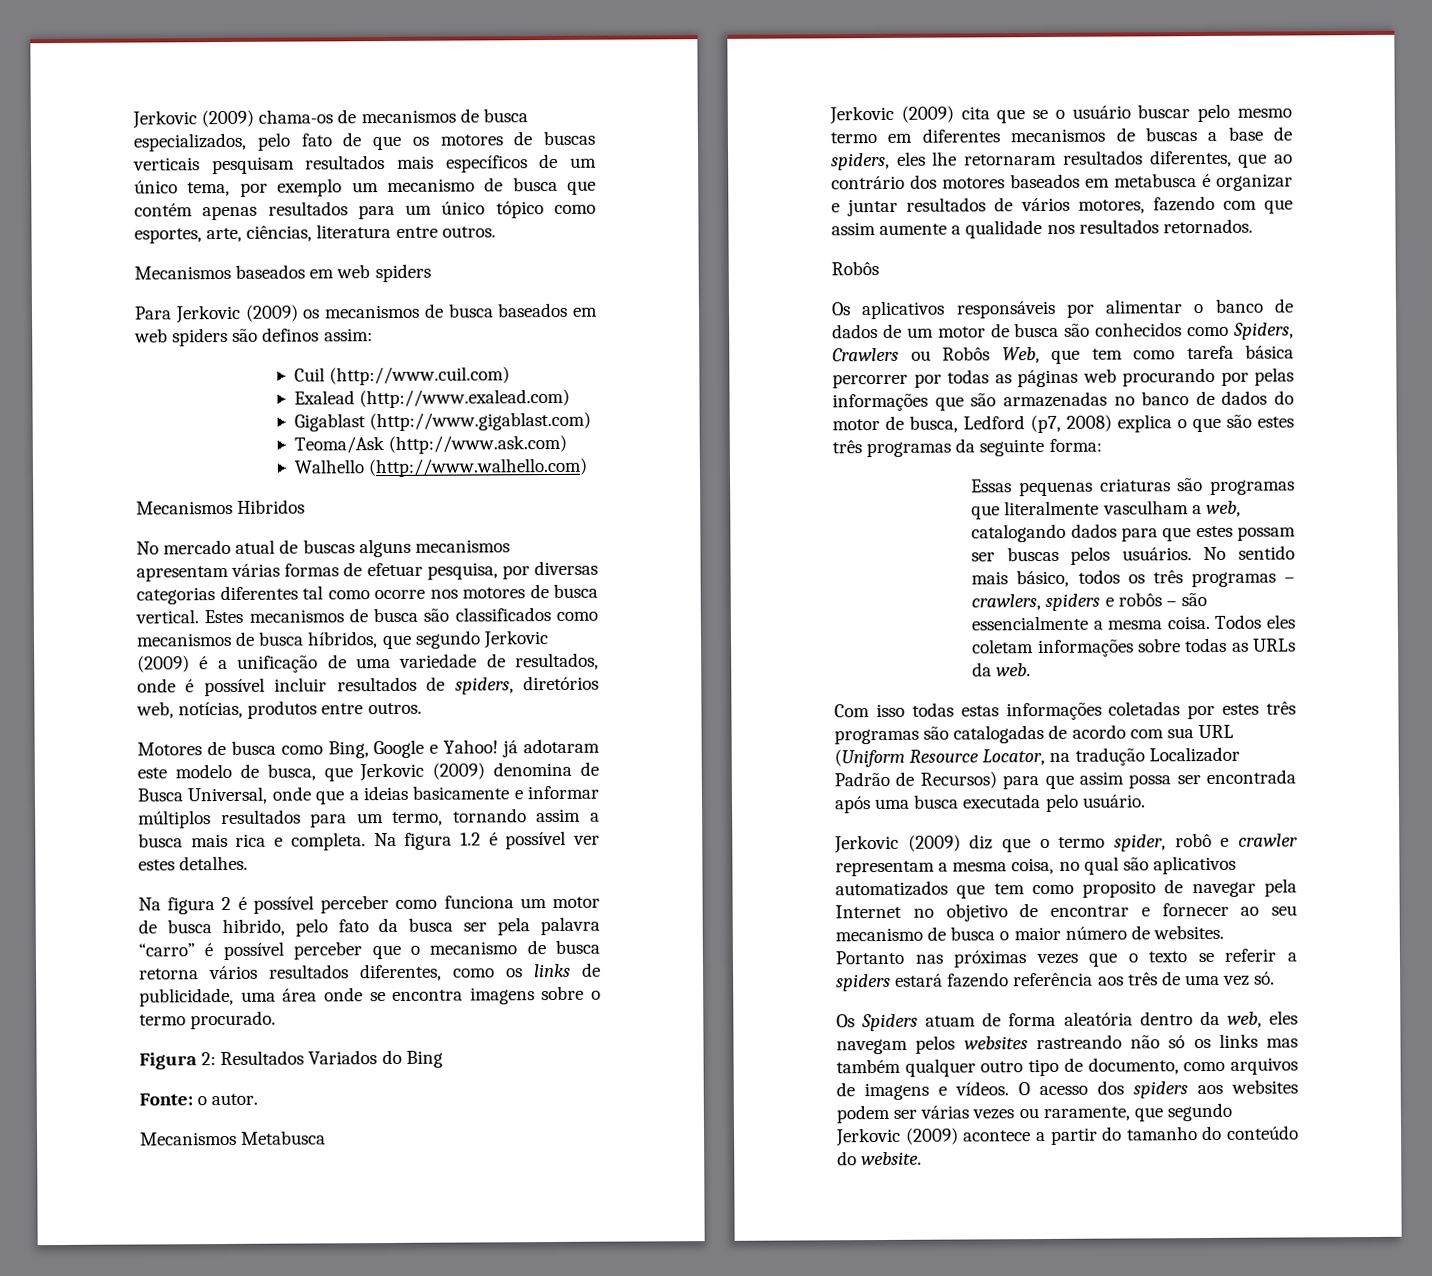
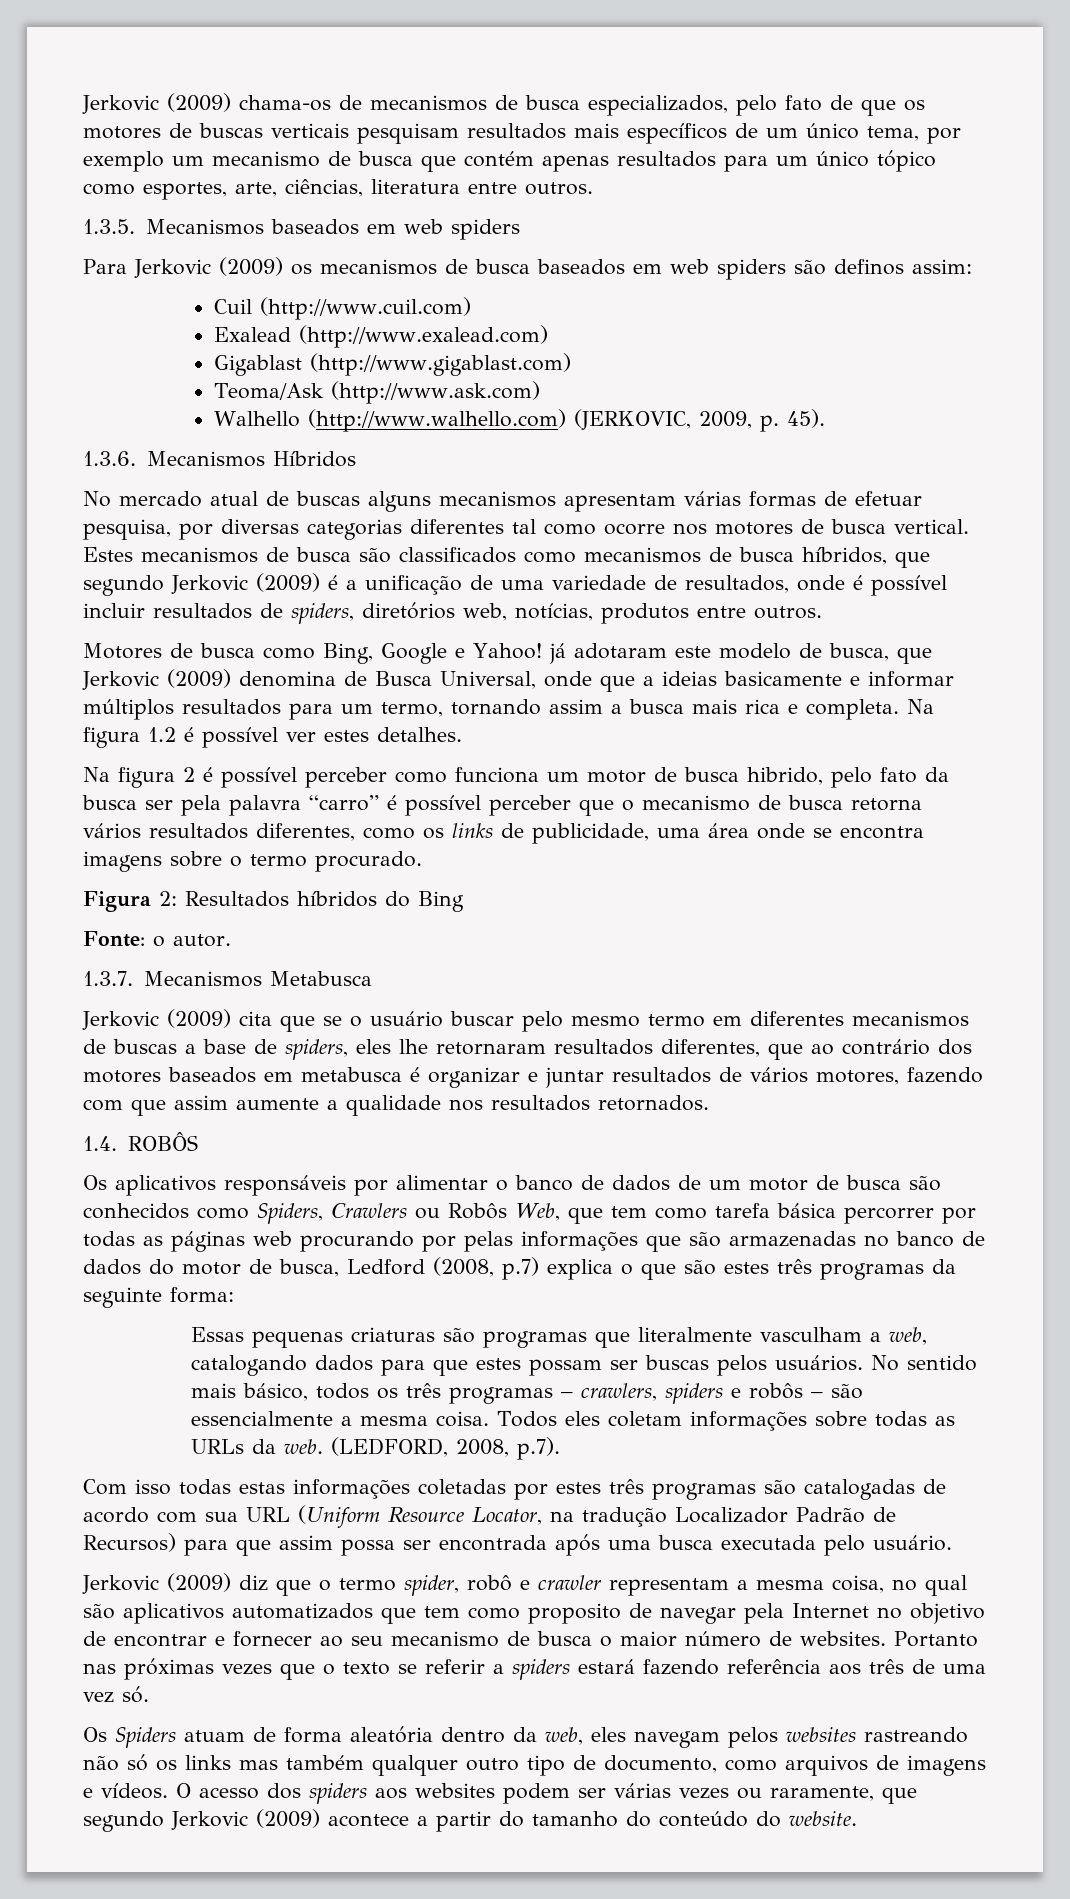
(496, 232) none -> [83,219,135,234] 1.3.5.
[136,499,306,515] // Mecanismos Hibridos -> [574,409,826,432] [83,451,356,467] (JERKOVIC, 2009, p. 45). // 1.3.6. Mecanismos Híbridos
[308,1050,378,1065] Variados -> [297,891,377,907] híbridos
(259, 1099) none -> [83,971,133,986] 1.3.7.
[831,260,879,276] Robôs -> [83,1131,198,1151] 1.4. ROBÔS
[1030,414,1112,434] (p7, 2008) -> [433,1257,539,1280] (2008, p.7)
(1032, 670) none -> [330,1437,560,1460] (LEDFORD, 2008, p.7).

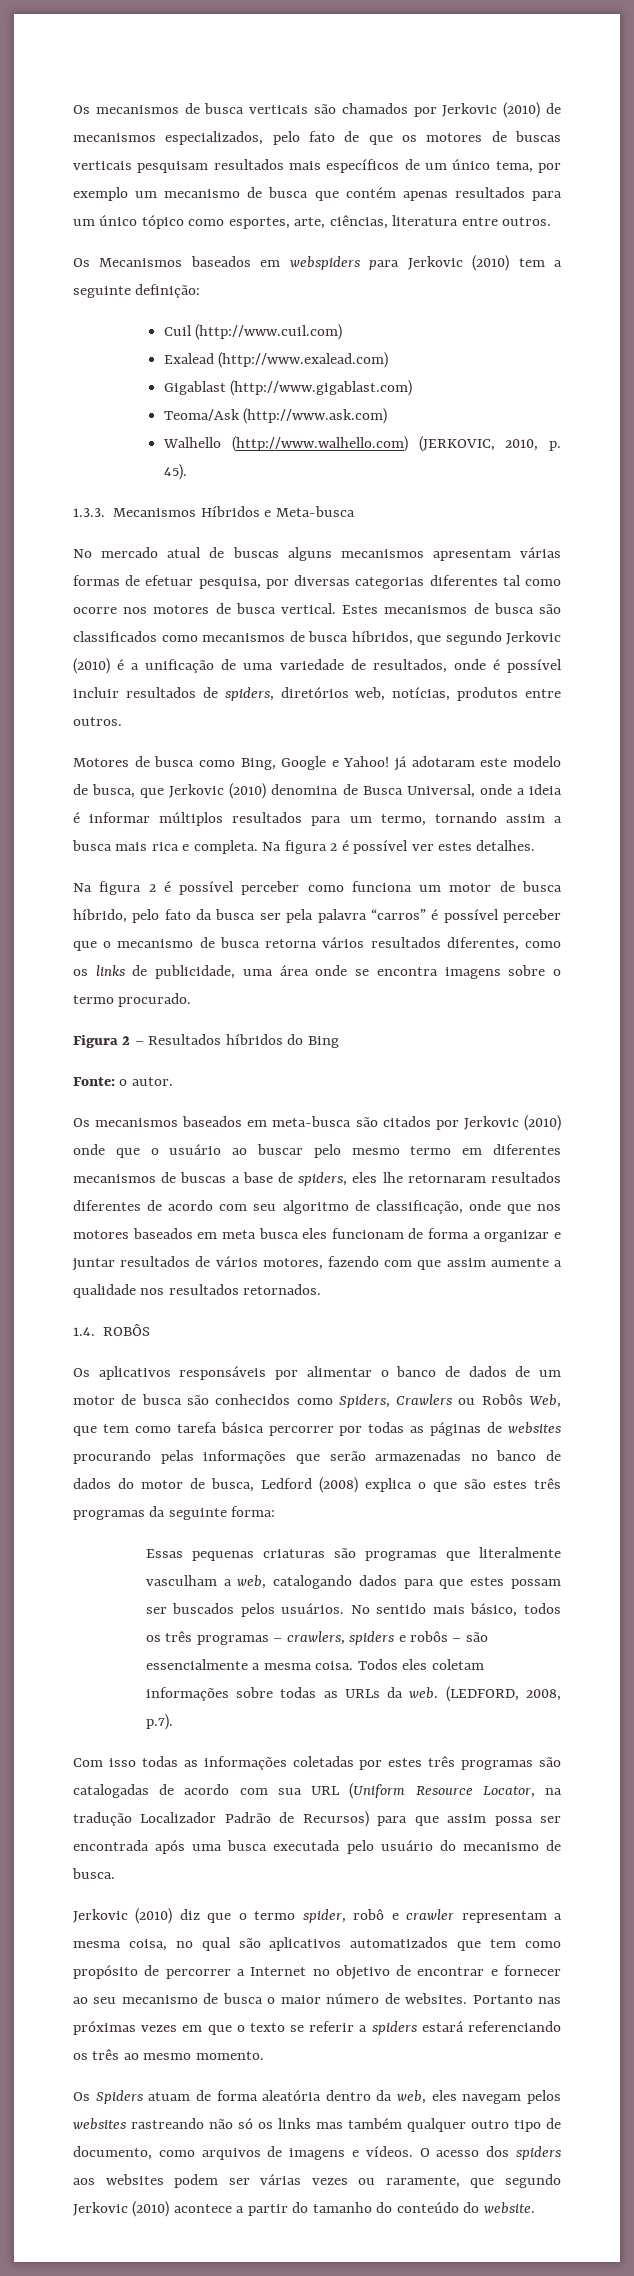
[82,93,580,114] Jerkovic (2009) chama-os de mecanismos de busca -> [73,102,562,118] [73,133,156,142] Os mecanismos de busca verticais são chamados por Jerkovic (2010) de mecanismos
[83,219,135,234] 1.3.5. -> [73,258,90,267] Os
[403,219,520,240] [83,257,972,280] web spiders // Para Jerkovic (2009) os mecanismos de busca baseados em web spiders são definos assim: -> [289,255,563,271] [73,284,201,298] webspiders para Jerkovic (2010) tem a seguinte definição:
[699,411,753,429] 2009, -> [505,439,539,451] 2010,
[83,451,136,466] 1.3.6. -> [73,508,105,517] 1.3.3.
(356, 459) none -> [264,506,355,517] e Meta-busca
[256,573,320,592] (2009) -> [73,658,110,674] (2010)
[167,669,231,688] (2009) -> [229,783,267,799] (2010)
[600,671,860,692] que a ideias basicamente e -> [516,784,562,795] [73,812,80,823] a ideia é
[148,727,176,742] 1.2 -> [330,843,338,851] 2
[747,767,823,785] hibrido, -> [73,909,127,923] híbrido,
[309,795,379,811] “carro” -> [370,909,426,920] “carros”
[159,891,177,906] 2: -> [122,1036,144,1045] 2 –
[83,971,372,987] [82,1009,342,1032] 1.3.7. Mecanismos Metabusca // Jerkovic (2009) cita que se -> [73,1115,561,1131] [73,1144,140,1158] Os mecanismos baseados em meta-busca são citados por Jerkovic (2010) onde que
(443, 1019) none -> [232,1148,248,1155] ao
[661,1039,972,1060] [83,1067,420,1083] diferentes, que ao contrário dos motores baseados em metabusca é -> [73,1200,562,1214] [73,1228,481,1239] diferentes de acordo com seu algoritmo de classificação, onde que nos motores baseados em meta busca eles funcionam de forma a
[253,1231,456,1252] web procurando por -> [487,1422,562,1434] [73,1450,151,1464] de websites procurando
[689,1232,721,1247] são -> [329,1451,366,1461] serão
[433,1257,539,1280] (2008, p.7) -> [319,1477,358,1493] (2008)
[644,1355,709,1370] buscas -> [172,1603,235,1614] buscados
[239,1482,285,1494] estas -> [183,1760,198,1767] as
[873,1535,952,1551] [82,1573,231,1594] usuário. // Jerkovic (2009) -> [380,1840,561,1851] [72,1868,115,1879] [73,1908,173,1924] usuário do mecanismo de busca. // Jerkovic (2010)
[528,1603,784,1624] proposito de navegar pela -> [73,1965,245,1979] propósito de percorrer a
(272, 1669) none -> [182,2025,203,2032] em
[643,1659,986,1675] [83,1686,149,1703] fazendo referência aos três de uma vez só. -> [468,2021,561,2032] [73,2049,264,2060] referenciando os três ao mesmo momento.
[256,1809,320,1828] (2009) -> [132,2201,170,2217] (2010)

